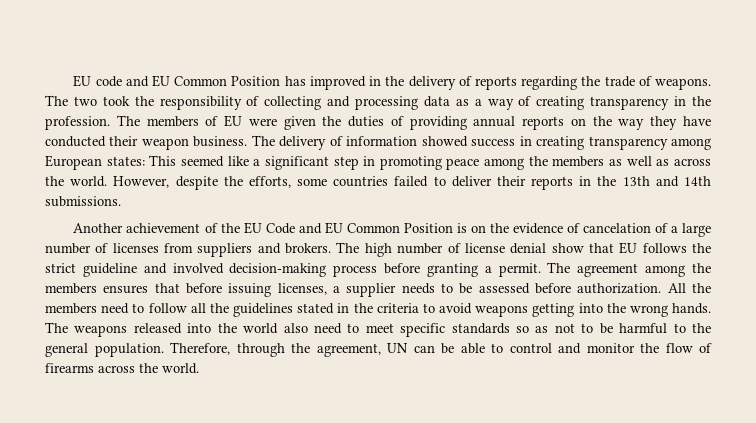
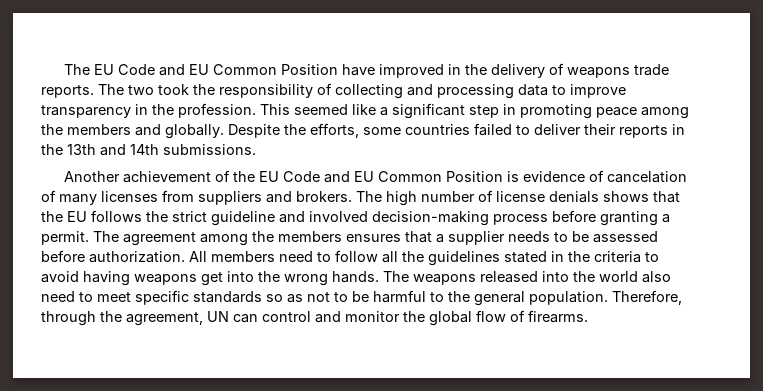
[73,75,306,87] EU code and EU Common Position has -> [63,64,375,76] The EU Code and EU Common Position have
[474,76,712,90] reports regarding the trade of weapons. -> [566,64,669,78] [41,85,94,98] weapons trade reports.
[455,96,711,110] [45,115,711,130] [45,135,711,150] [45,155,145,170] as a way of creating transparency in the profession. The members of EU were given the duties of providing annual reports on the way they have conducted their weapon business. The delivery of information showed success in creating transparency among European states: -> [552,84,626,98] [41,103,256,118] to improve transparency in the profession.
[609,156,711,166] [45,176,218,190] as well as across the world. However, despite -> [135,124,280,139] and globally. Despite
[470,223,509,233] on the -> (519, 176) none
[670,223,711,237] [45,243,109,254] a large number of -> [59,194,97,205] many
[510,243,614,254] denial show that -> [549,191,680,203] [41,211,63,222] denials shows that the
[186,283,327,297] before issuing licenses, -> (432, 237) none
[692,283,712,293] the -> (207, 256) none
[475,303,575,317] weapons getting -> [83,271,223,286] having weapons get
[441,343,503,354] be able to -> (258, 318) none
(659, 348) none -> [429,311,472,326] global
[45,363,199,374] firearms across the world. -> [528,310,588,323] firearms.

